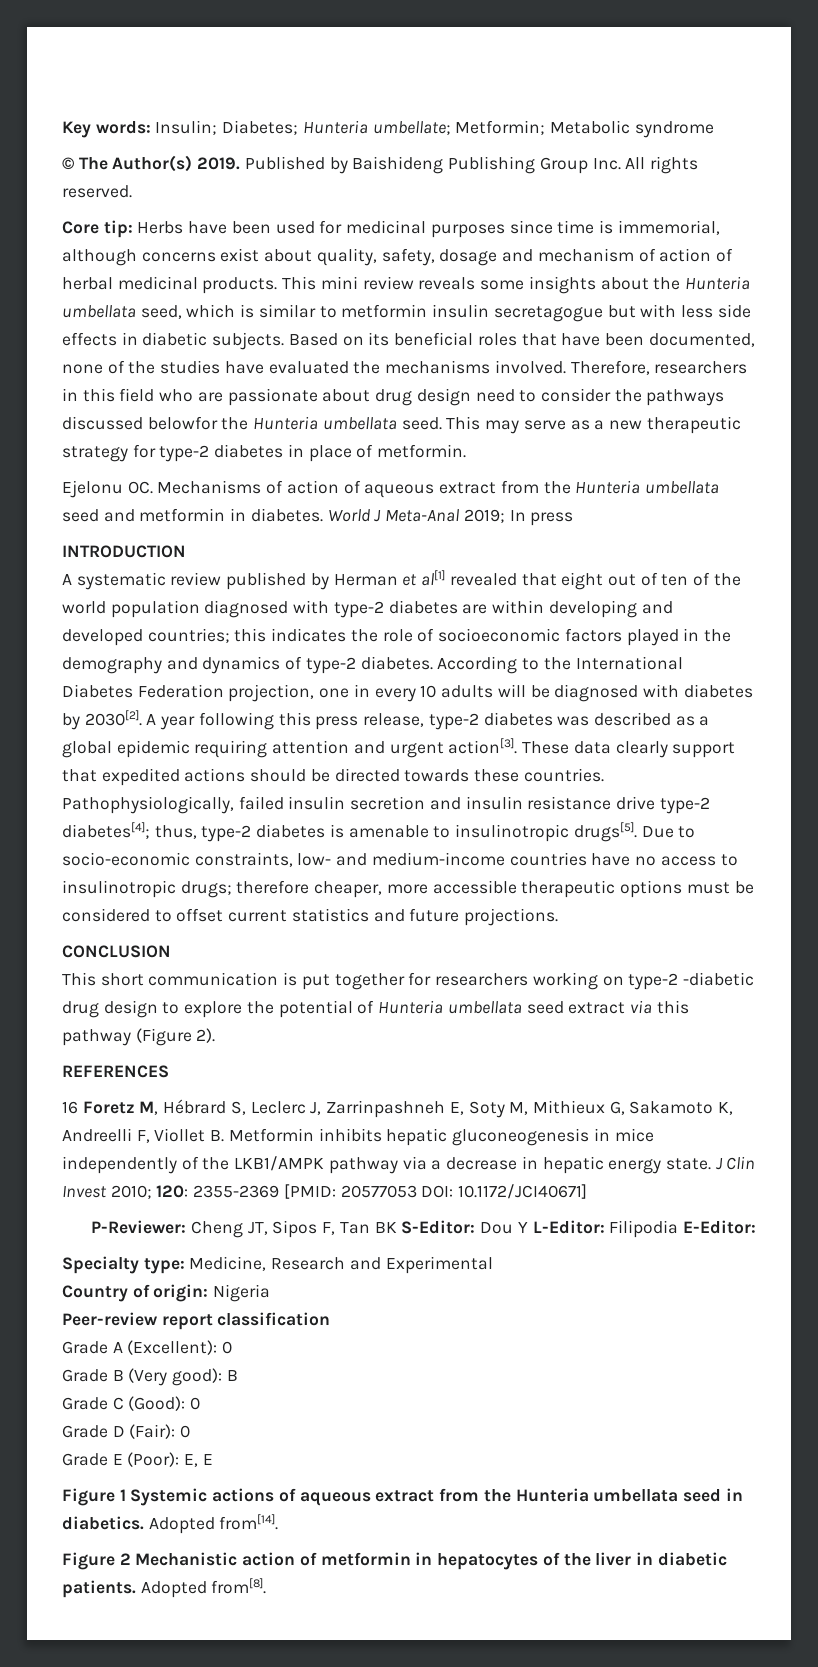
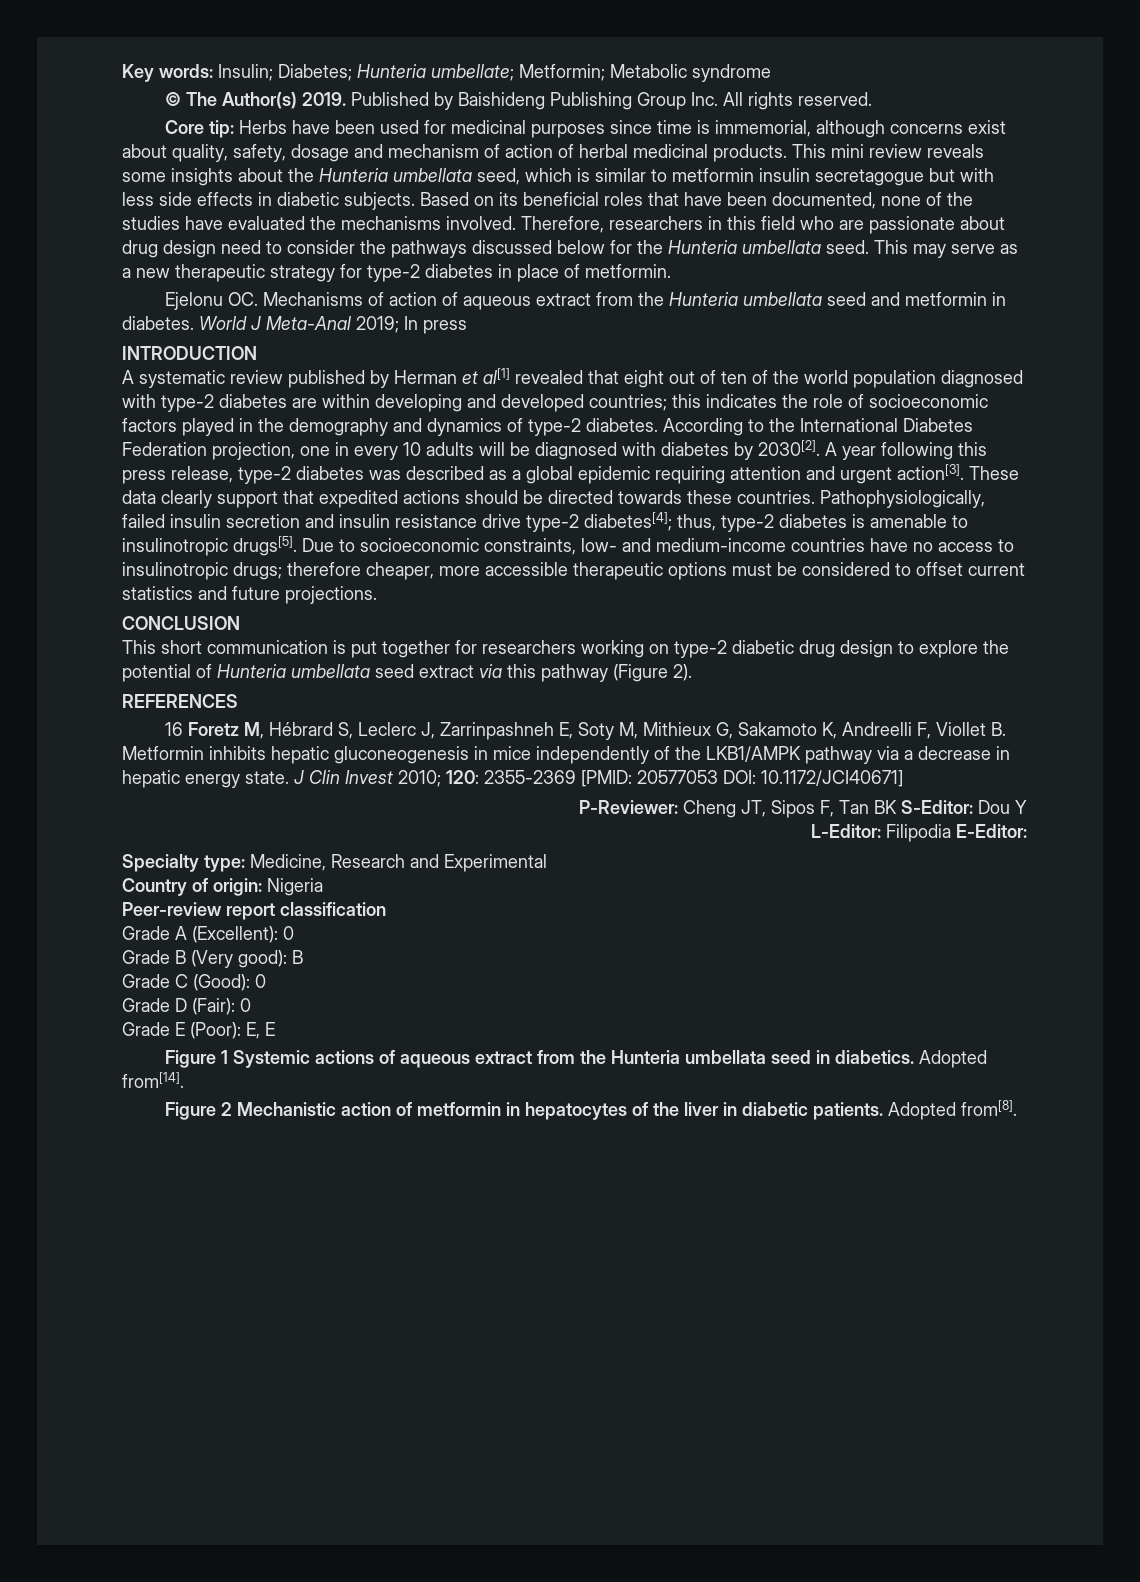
[147,416,218,430] belowfor -> [557,240,632,254] below for
[62,852,190,866] socio-economic -> [360,538,479,552] socioeconomic
[682,972,754,986] -diabetic -> [732,640,794,654] diabetic
(528, 1227) none -> (1027, 807) //

